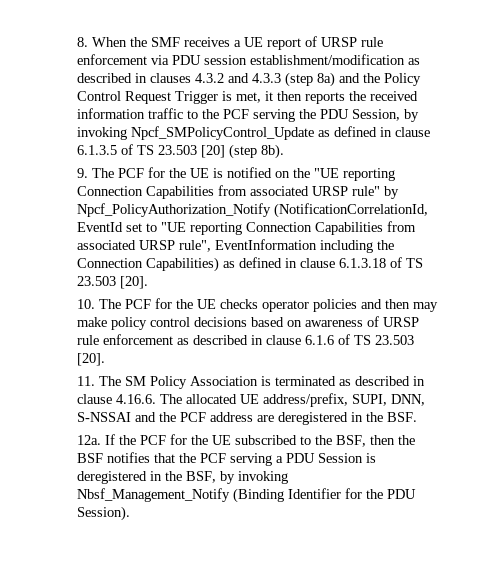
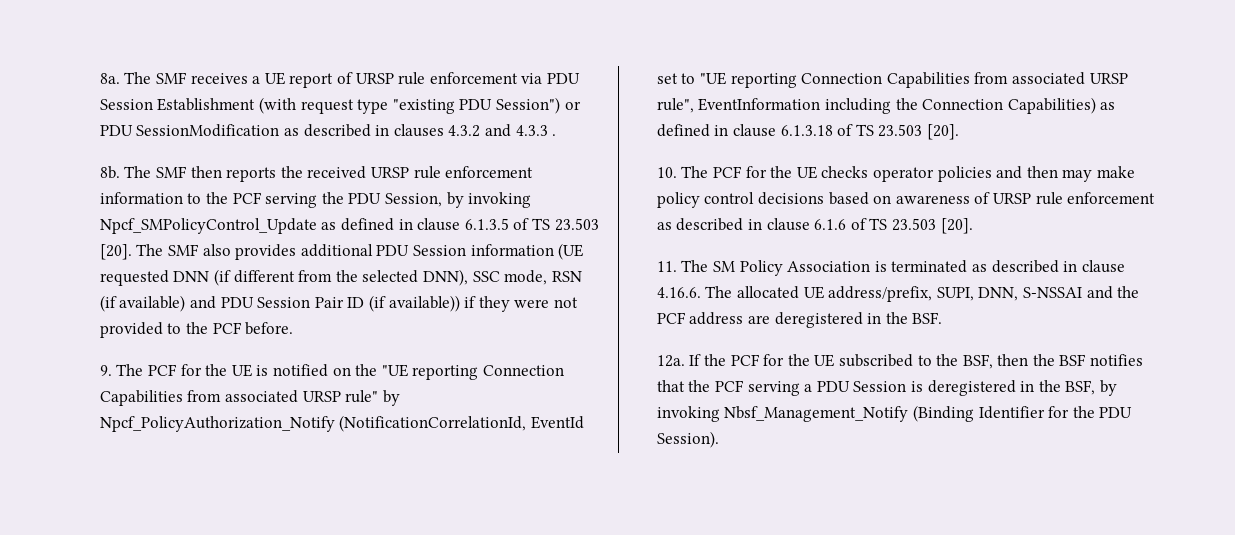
[77,37,148,47] 8. When the -> [99,72,152,84] 8a. The
[204,54,406,65] session establishment/modification -> [99,97,581,114] [99,124,280,137] Session Establishment (with request type "existing PDU Session") or PDU SessionModification
[285,72,422,87] [77,91,419,104] [77,108,184,119] (step 8a) and the Policy Control Request Trigger is met, it then reports the received information traffic -> [552,134,557,136] [99,166,534,182] [99,192,183,204] . // 8b. The SMF then reports the received URSP rule enforcement information
[201,144,285,159] [20] (step 8b). -> [99,243,584,260] [99,269,582,286] [99,295,578,312] [99,322,294,338] [20]. The SMF also provides additional PDU Session information (UE requested DNN (if different from the selected DNN), SSC mode, RSN (if available) and PDU Session Pair ID (if available)) if they were not provided to the PCF before.

